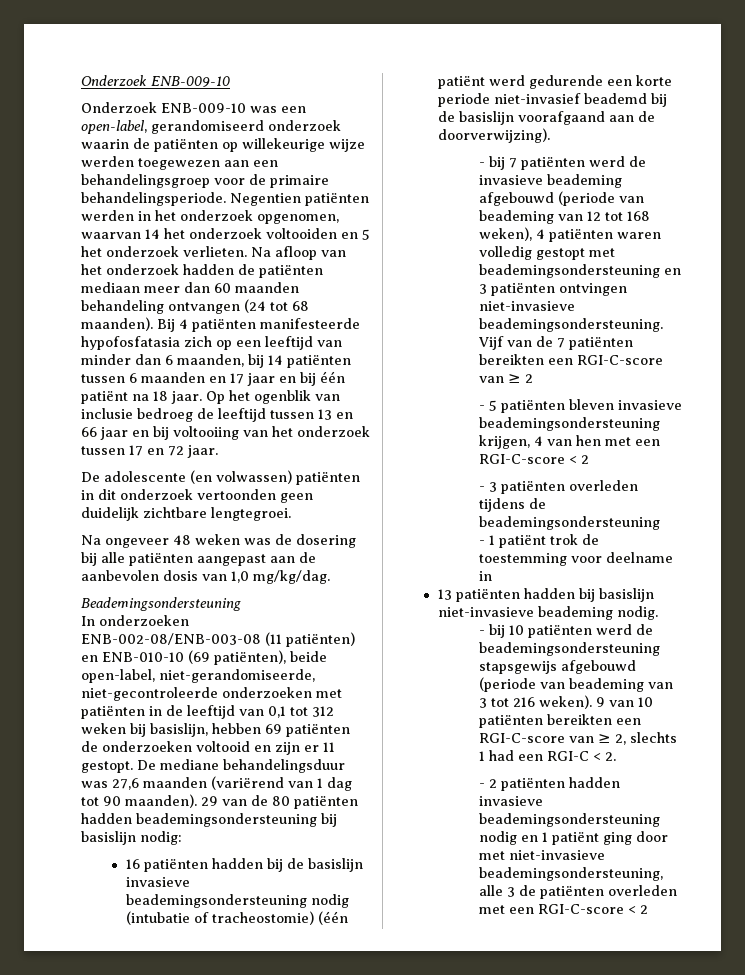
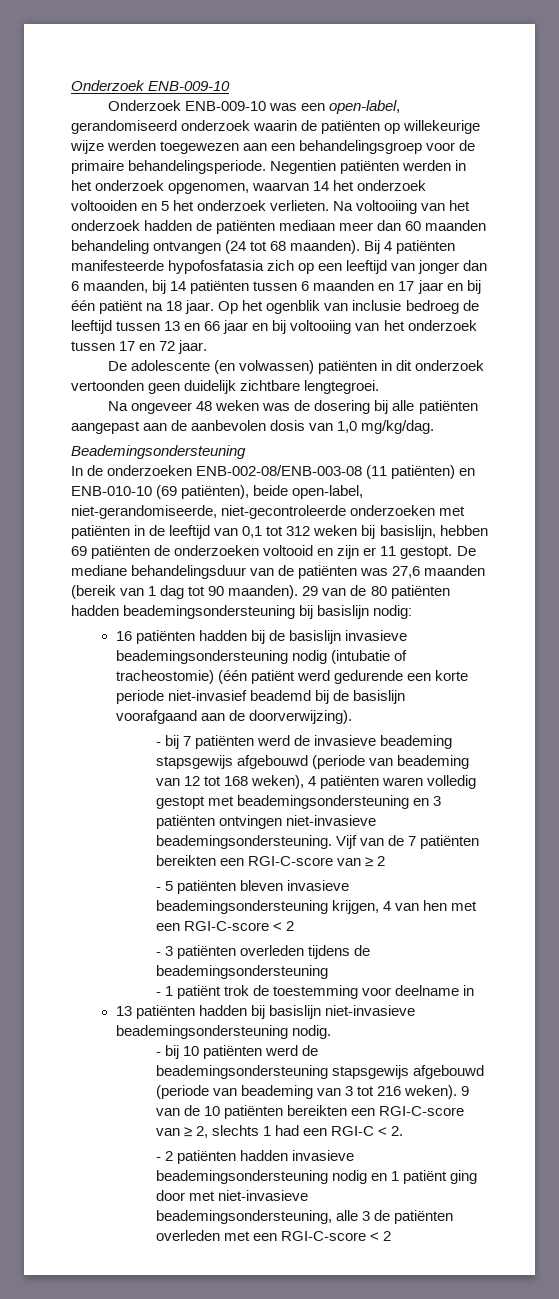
[275,246,317,260] afloop -> [356,200,418,214] voltooiing
[81,354,131,365] minder -> [418,260,460,274] jonger
(95, 621) none -> [87,465,104,476] de
(345, 766) none -> [250,565,358,579] van de patiënten
[211,776,284,790] (variërend -> [71,585,116,599] (bereik
(622, 181) none -> [155,755,233,769] stapsgewijs
[537,606,613,620] beademing -> [115,1025,288,1039] beademingsondersteuning
(634, 703) none -> [183,1105,200,1116] de

